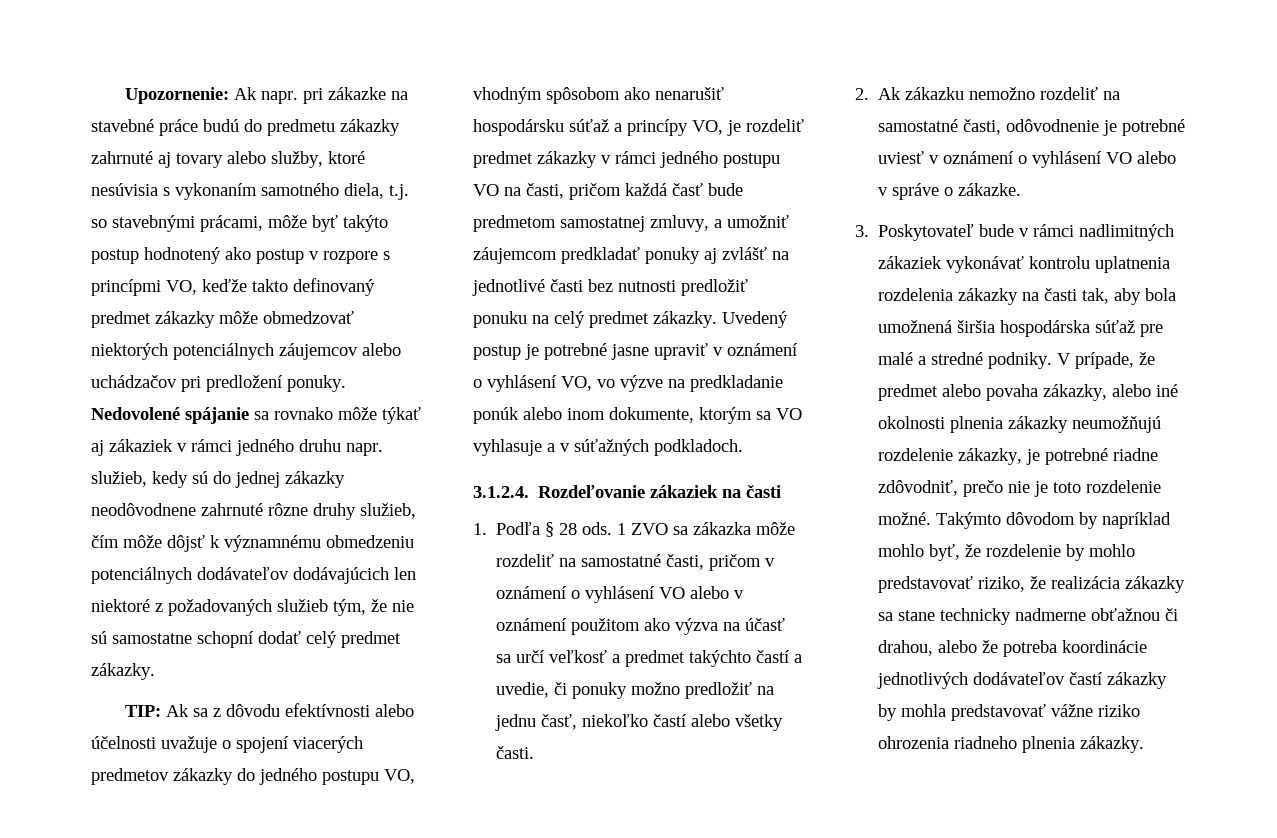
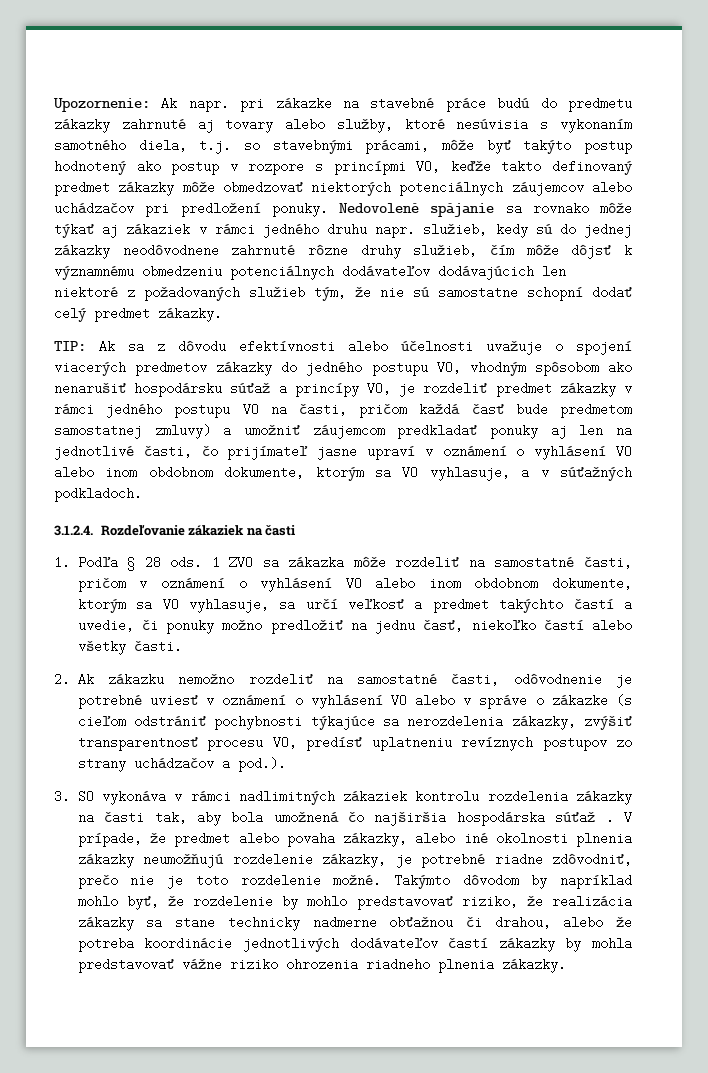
[650,215,709,232] zmluvy, -> [154,424,211,439] zmluvy)
[722,247,767,260] zvlášť -> [579,424,604,437] len
[550,279,748,296] [473,311,788,328] [473,343,797,360] [473,375,783,392] [473,407,802,424] [473,439,542,456] časti bez nutnosti predložiť ponuku na celý predmet zákazky. Uvedený postup je potrebné jasne upraviť v oznámení o vyhlásení VO, vo výzve na predkladanie ponúk alebo inom dokumente, ktorým sa VO vyhlasuje -> [143,445,632,460] [54,466,510,481] časti, čo prijímateľ jasne upraví v oznámení o vyhlásení VO alebo inom obdobnom dokumente, ktorým sa VO vyhlasuje,
[734,590,745,599] [496,618,786,635] v oznámení použitom ako výzva na účasť -> [428,577,632,590] [77,598,269,613] inom obdobnom dokumente, ktorým sa VO vyhlasuje,
[958,183,1022,196] zákazke. -> [551,694,632,707] [77,715,632,730] [77,736,632,751] [77,757,286,772] zákazke (s cieľom odstrániť pochybnosti týkajúce sa nerozdelenia zákazky, zvýšiť transparentnosť procesu VO, predísť uplatneniu revíznych postupov zo strany uchádzačov a pod.).
[878,224,1015,241] Poskytovateľ bude -> [77,790,167,805] SO vykonáva
[946,256,1171,273] vykonávať kontrolu uplatnenia -> [415,791,480,801] kontrolu
[957,320,1164,337] [878,352,1053,369] širšia hospodárska súťaž pre malé a stredné podniky. -> [348,811,614,826] čo najširšia hospodárska súťaž .

